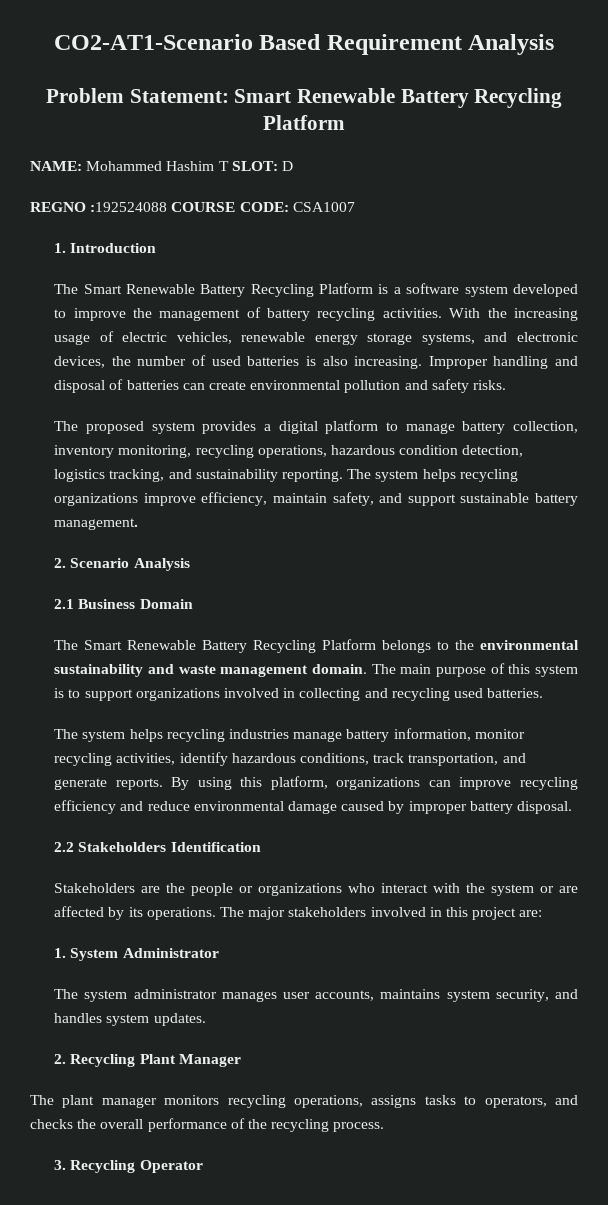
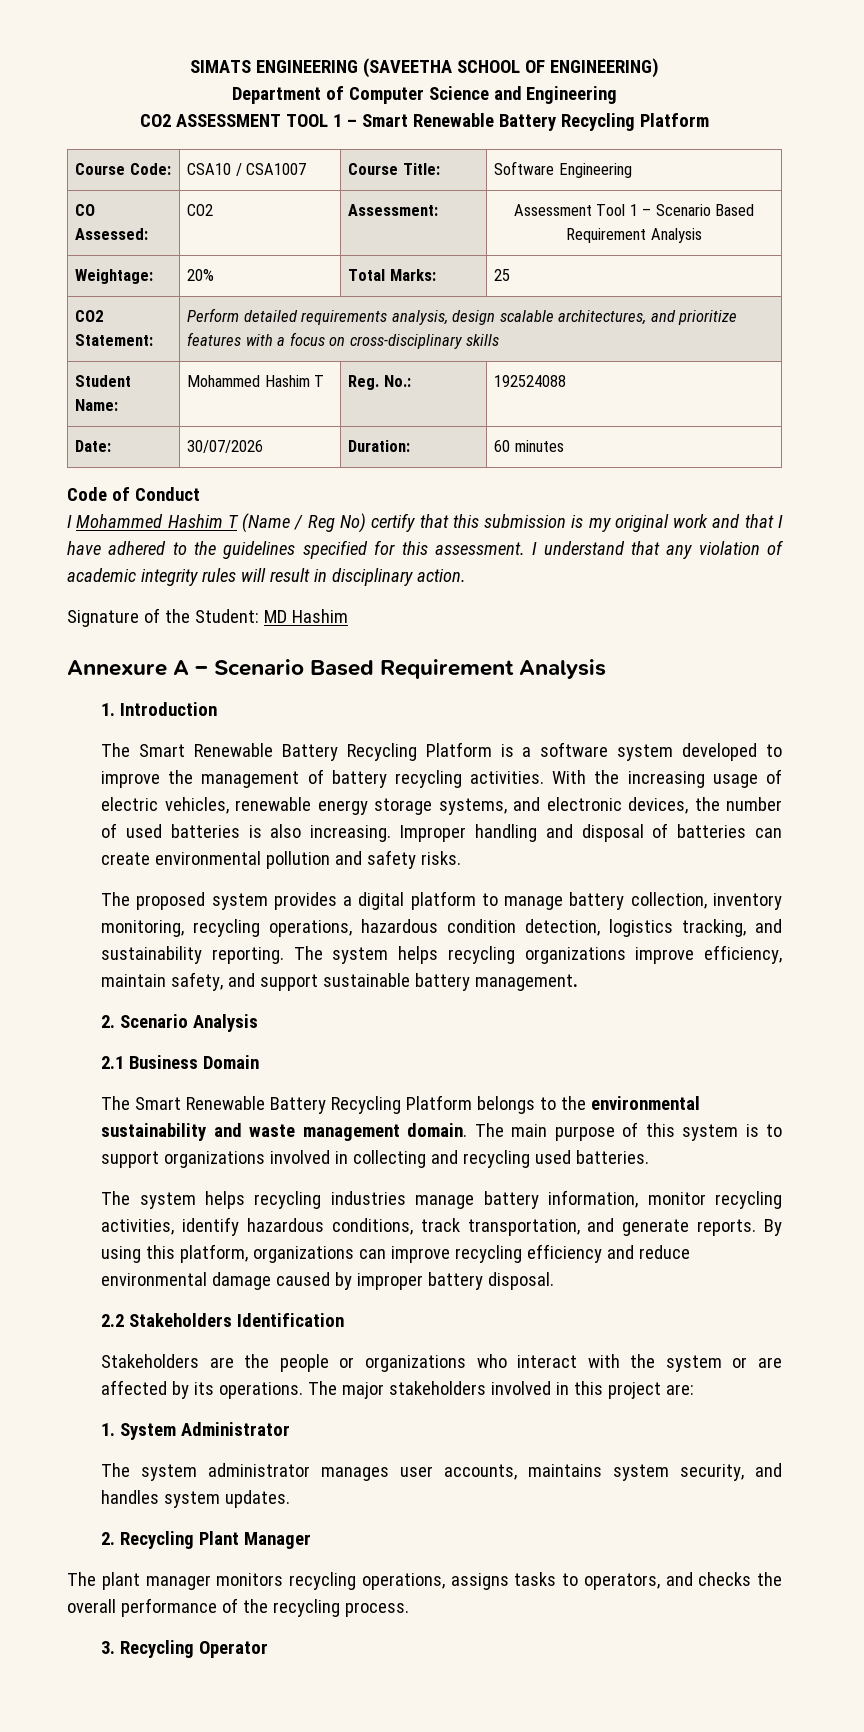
[53,34,555,55] [45,88,563,108] [263,115,345,130] [30,161,293,171] [30,202,355,212] CO2-AT1-Scenario Based Requirement Analysis // Problem Statement: Smart Renewable Battery Recycling Platform // NAME: Mohammed Hashim T SLOT: D // REGNO :192524088 COURSE CODE: CSA1007 -> [190,58,659,78] [231,86,618,104] [140,113,709,131] [75,163,171,175] [187,163,307,176] [348,163,440,175] [494,161,632,178] [75,204,96,216] [75,228,149,240] [187,204,214,216] [348,204,439,216] [513,204,755,216] [566,228,702,243] [75,269,154,284] [187,269,215,281] [348,269,436,281] [494,269,511,281] [75,310,104,322] [75,334,154,346] [187,308,737,325] [187,332,500,349] [75,375,132,387] [75,399,119,411] [187,375,325,387] [348,375,411,390] [494,375,567,387] [75,440,112,452] [187,440,264,453] [348,440,411,452] [494,440,564,452] [67,487,200,501] [67,513,784,533] [67,540,783,559] [67,568,466,586] [67,608,348,627] [67,659,607,679] SIMATS ENGINEERING (SAVEETHA SCHOOL OF ENGINEERING) // Department of Computer Science and Engineering // CO2 ASSESSMENT TOOL 1 – Smart Renewable Battery Recycling Platform // Course Code: | CSA10 / CSA1007 | Course Title: | Software Engineering // CO Assessed: | CO2 | Assessment: | Assessment Tool 1 – Scenario Based Requirement Analysis // Weightage: | 20% | Total Marks: | 25 // CO2 Statement: | Perform detailed requirements analysis, design scalable architectures, and prioritize features with a focus on cross-disciplinary skills // Student Name: | Mohammed Hashim T | Reg. No.: | 192524088 // Date: | 30/07/2026 | Duration: | 60 minutes // Code of Conduct // I Mohammed Hashim T (Name / Reg No) certify that this submission is my original work and that I have adhered to the guidelines specified for this assessment. I understand that any violation of academic integrity rules will result in disciplinary action. // Signature of the Student: MD Hashim // Annexure A – Scenario Based Requirement Analysis

